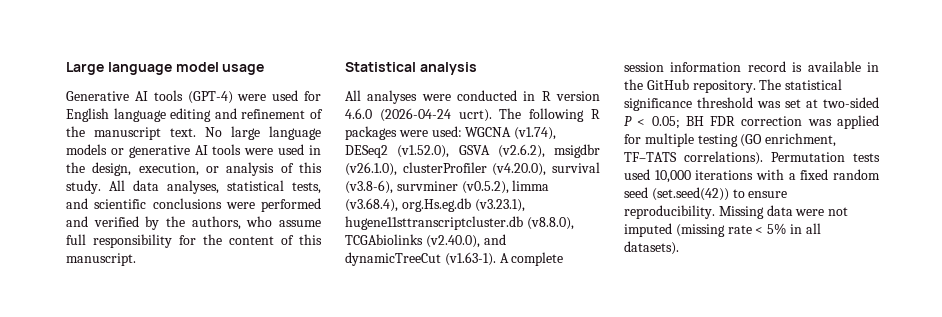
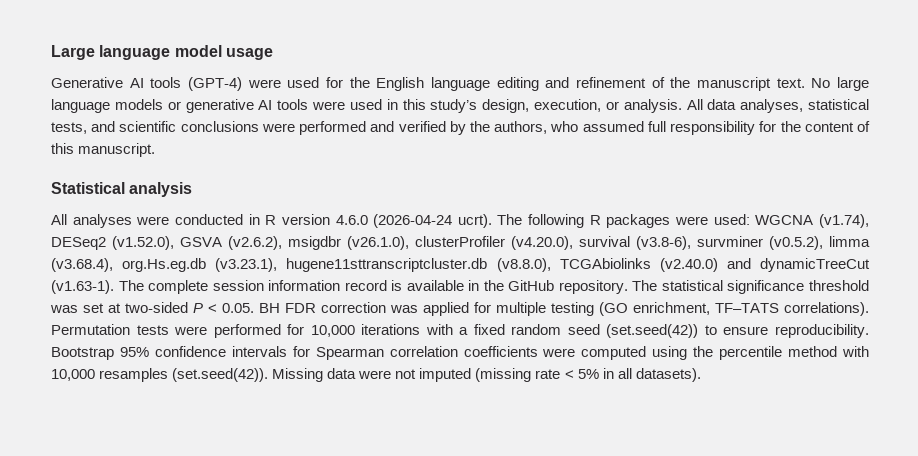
(321, 96) none -> [349,77,370,88] the
[66,162,85,173] the -> [402,99,478,113] this study’s
[226,162,322,176] [66,180,101,194] analysis of this study. -> [623,99,682,113] analysis.
[279,220,321,227] assume -> [582,121,644,132] assumed
[425,235,480,248] (v2.40.0), -> [659,258,718,272] (v2.40.0)
[499,253,509,263] A -> [118,280,144,291] The
[651,116,680,129] 0.05; -> [222,303,254,313] 0.05.
[624,169,650,180] used -> [174,324,305,338] were performed for
(715, 212) none -> [51,346,870,360] [51,368,269,382] Bootstrap 95% confidence intervals for Spearman correlation coefficients were computed using the percentile method with 10,000 resamples (set.seed(42)).

